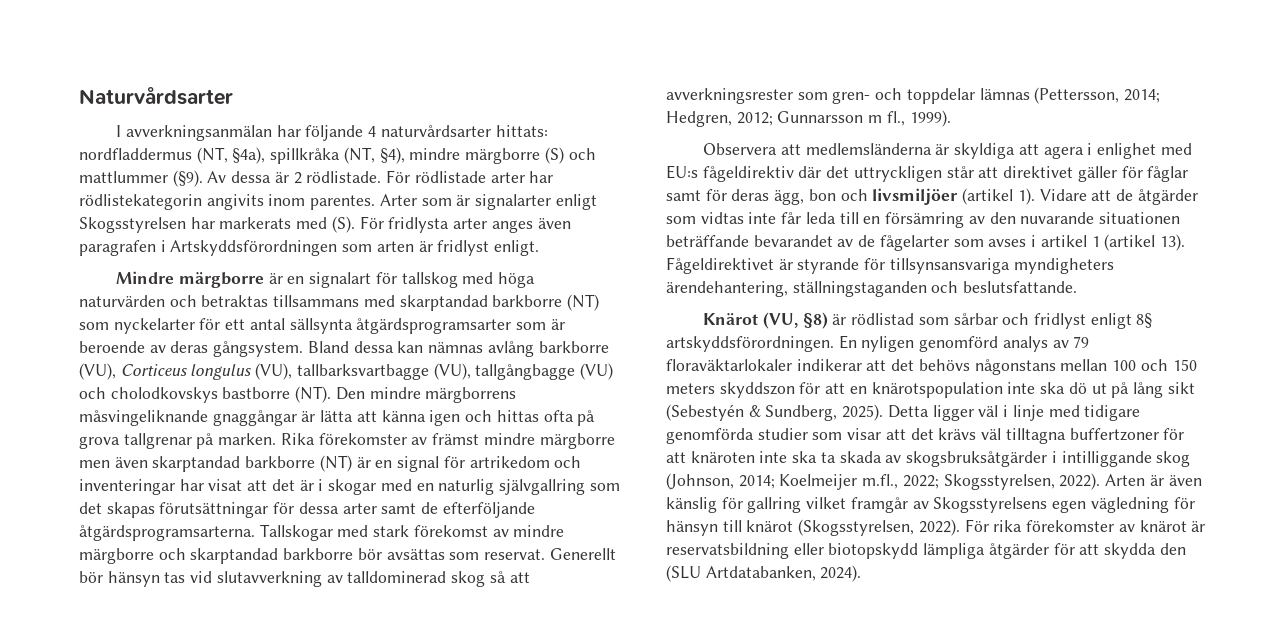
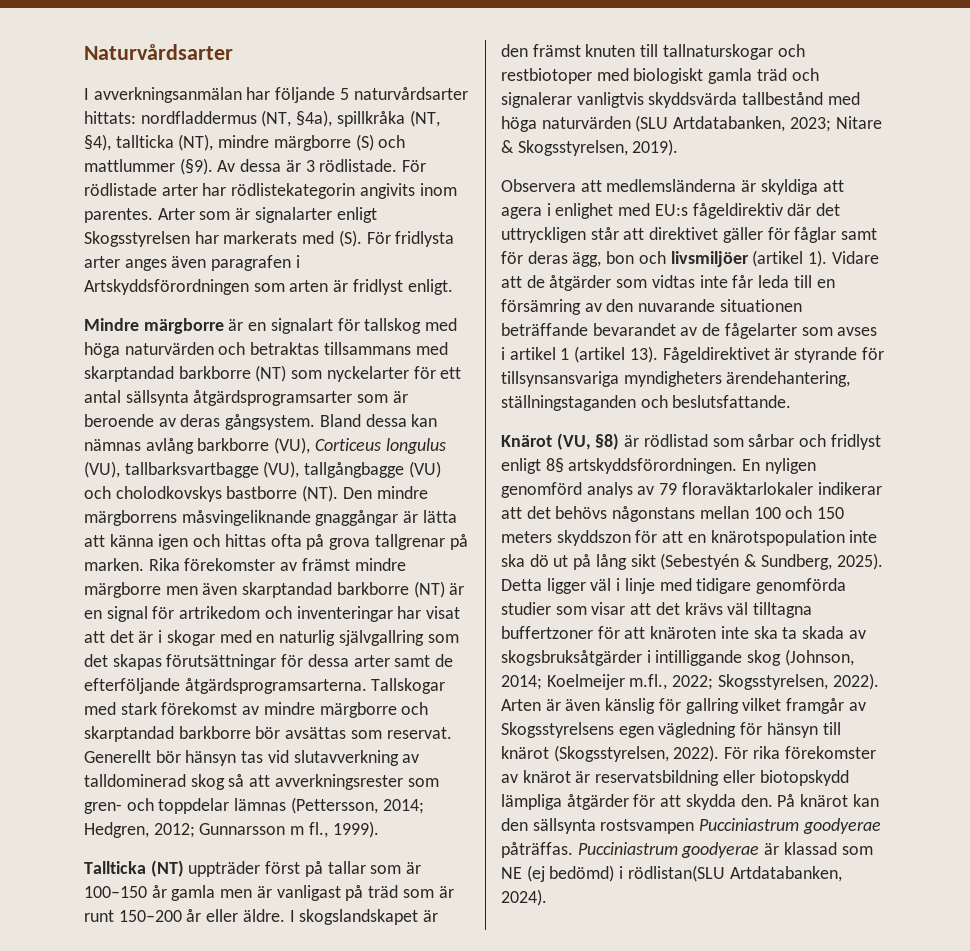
[368,126,377,137] 4 -> [339,88,349,100] 5
(405, 155) none -> [115,134,214,151] tallticka (NT),
[293,172,302,184] 2 -> [305,160,315,172] 3
(951, 118) none -> [84,860,422,877] [84,885,454,901] [84,909,439,925] [501,44,805,60] [501,68,819,84] [501,92,860,108] [501,115,882,132] [501,139,679,156] // Tallticka (NT) uppträder först på tallar som är 100–150 år gamla men är vanligast på träd som är runt 150–200 år eller äldre. I skogslandskapet är den främst knuten till tallnaturskogar och restbiotoper med biologiskt gamla träd och signalerar vanligtvis skyddsvärda tallbestånd med höga naturvärden (SLU Artdatabanken, 2023; Nitare & Skogsstyrelsen, 2019).
[1159,543,1186,555] [666,565,701,582] den (SLU -> [740,794,879,807] [501,818,881,834] [501,842,873,858] [501,865,725,882] den. På knärot kan den sällsynta rostsvampen Pucciniastrum goodyerae påträffas. Pucciniastrum goodyerae är klassad som NE (ej bedömd) i rödlistan(SLU

